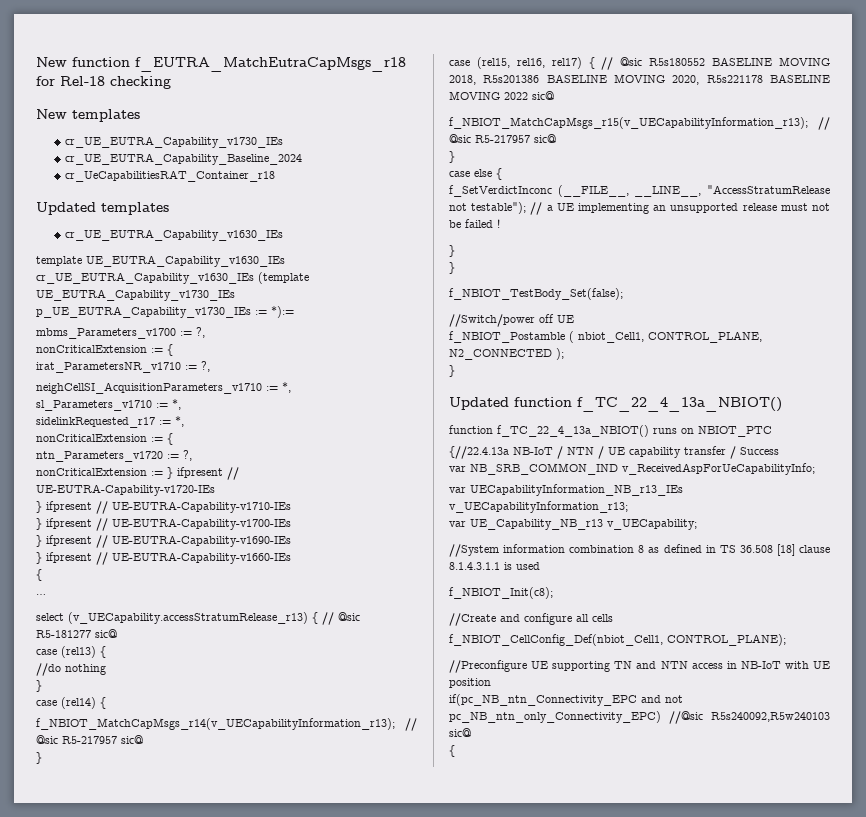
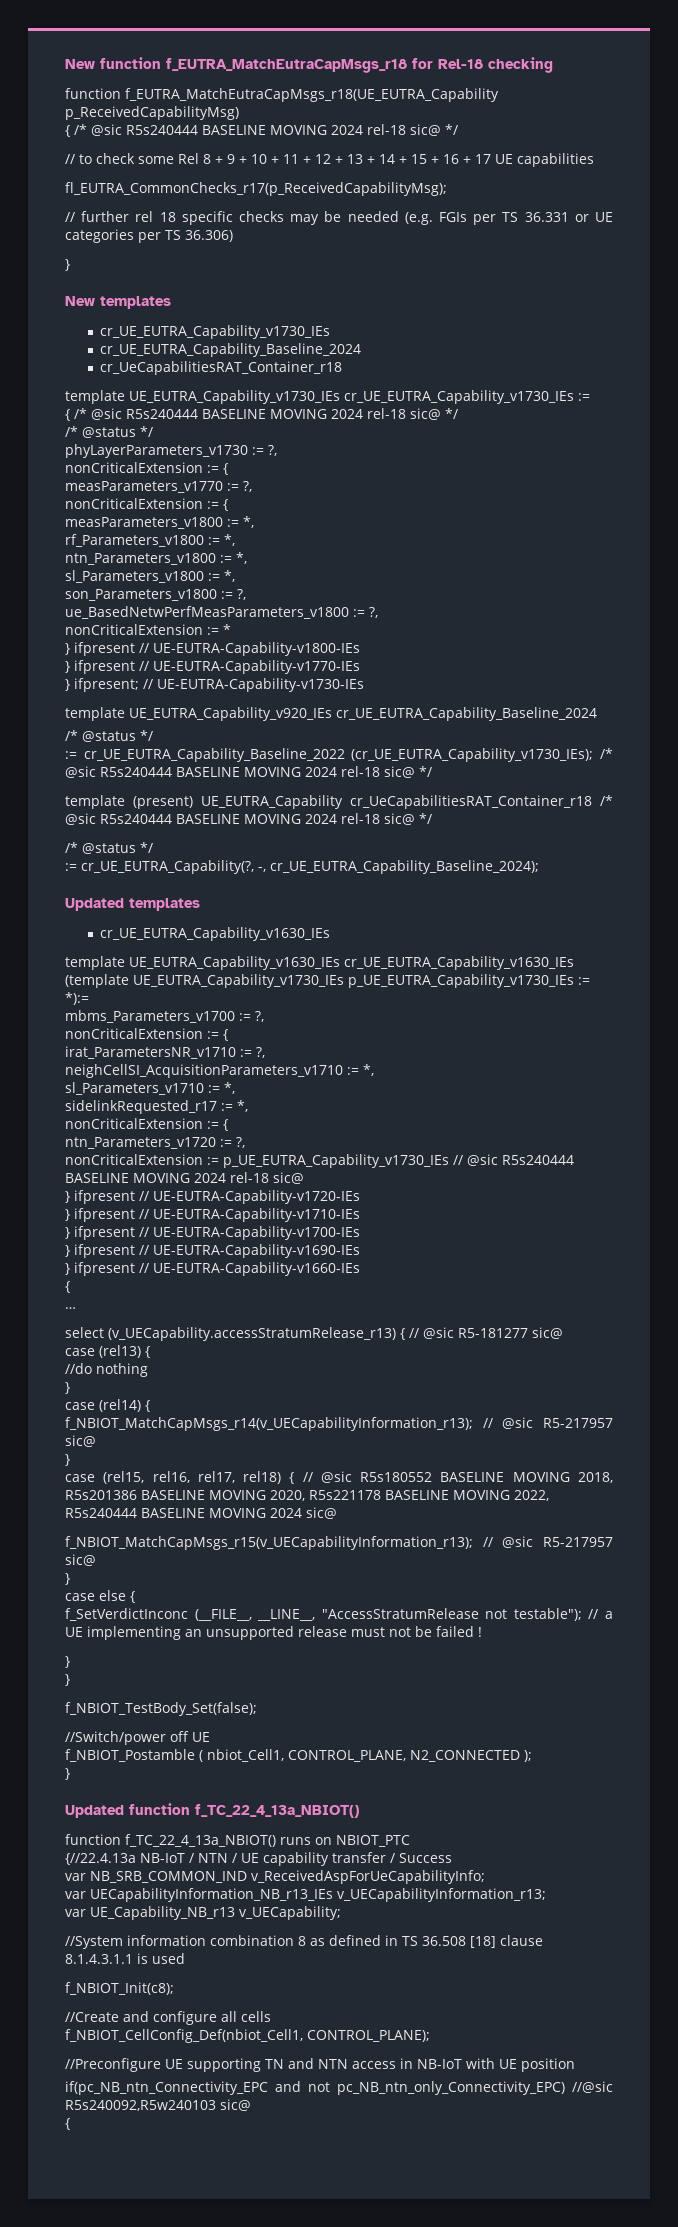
(171, 82) none -> [65,88,499,102] [65,106,239,120] [65,124,458,137] [65,153,594,167] [65,182,447,196] [65,211,613,225] [65,229,233,243] [65,259,70,271] // function f_EUTRA_MatchEutraCapMsgs_r18(UE_EUTRA_Capability p_ReceivedCapabilityMsg) // { /* @sic R5s240444 BASELINE MOVING 2024 rel-18 sic@ */ // // to check some Rel 8 + 9 + 10 + 11 + 12 + 13 + 14 + 15 + 16 + 17 UE capabilities // fl_EUTRA_CommonChecks_r17(p_ReceivedCapabilityMsg); // // further rel 18 specific checks may be needed (e.g. FGIs per TS 36.331 or UE categories per TS 36.306) // }
(275, 176) none -> [65,390,590,404] [65,408,458,421] [65,426,153,438] [65,444,277,458] [65,462,228,475] [65,481,252,493] [65,498,228,511] [65,516,254,529] [65,534,235,547] [65,552,247,565] [65,570,235,583] [65,589,246,601] [65,606,378,619] [65,624,231,635] [65,642,360,656] [65,660,360,674] [65,678,364,692] [65,707,597,721] [65,730,153,742] [65,748,613,762] [65,766,432,778] [65,795,613,809] [65,813,432,825] [65,842,153,854] [65,860,539,874] // template UE_EUTRA_Capability_v1730_IEs cr_UE_EUTRA_Capability_v1730_IEs := // { /* @sic R5s240444 BASELINE MOVING 2024 rel-18 sic@ */ // /* @status */ // phyLayerParameters_v1730 := ?, // nonCriticalExtension := { // measParameters_v1770 := ?, // nonCriticalExtension := { // measParameters_v1800 := *, // rf_Parameters_v1800 := *, // ntn_Parameters_v1800 := *, // sl_Parameters_v1800 := *, // son_Parameters_v1800 := ?, // ue_BasedNetwPerfMeasParameters_v1800 := ?, // nonCriticalExtension := * // } ifpresent // UE-EUTRA-Capability-v1800-IEs // } ifpresent // UE-EUTRA-Capability-v1770-IEs // } ifpresent; // UE-EUTRA-Capability-v1730-IEs // template UE_EUTRA_Capability_v920_IEs cr_UE_EUTRA_Capability_Baseline_2024 // /* @status */ // := cr_UE_EUTRA_Capability_Baseline_2022 (cr_UE_EUTRA_Capability_v1730_IEs); /* @sic R5s240444 BASELINE MOVING 2024 rel-18 sic@ */ // template (present) UE_EUTRA_Capability cr_UeCapabilitiesRAT_Container_r18 /* @sic R5s240444 BASELINE MOVING 2024 rel-18 sic@ */ // /* @status */ // := cr_UE_EUTRA_Capability(?, -, cr_UE_EUTRA_Capability_Baseline_2024);
(163, 473) none -> [223,1154,574,1168] [65,1172,304,1184] p_UE_EUTRA_Capability_v1730_IEs // @sic R5s240444 BASELINE MOVING 2024 rel-18 sic@ //
[551,57,582,69] rel17) -> [197,1471,282,1484] rel17, rel18)
[504,92,528,100] 2022 -> [514,1490,549,1501] [65,1508,302,1518] 2022, R5s240444 BASELINE MOVING 2024

